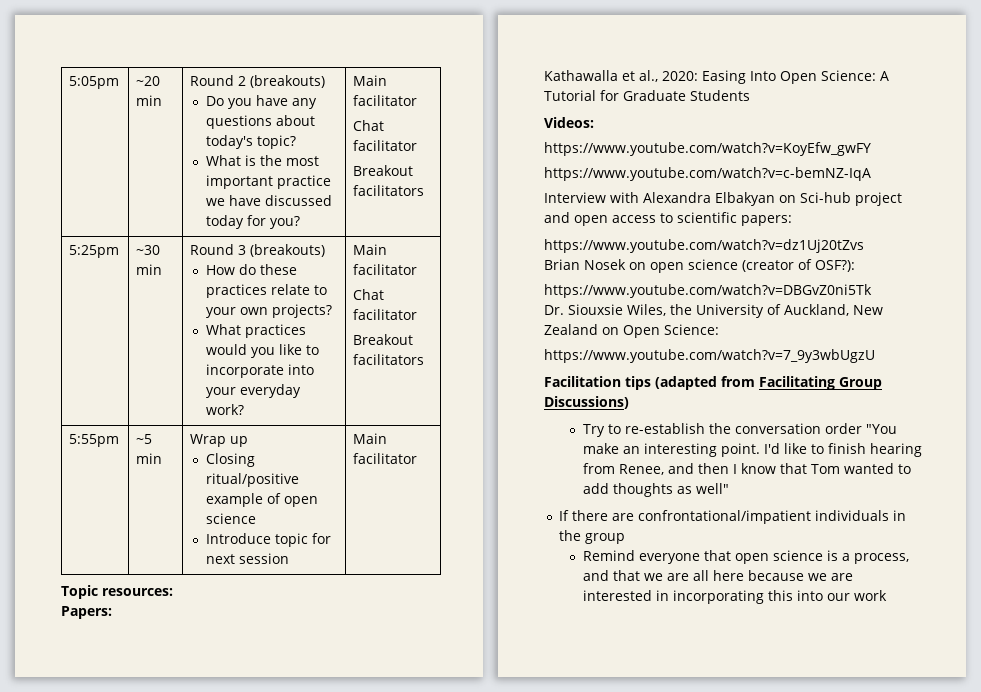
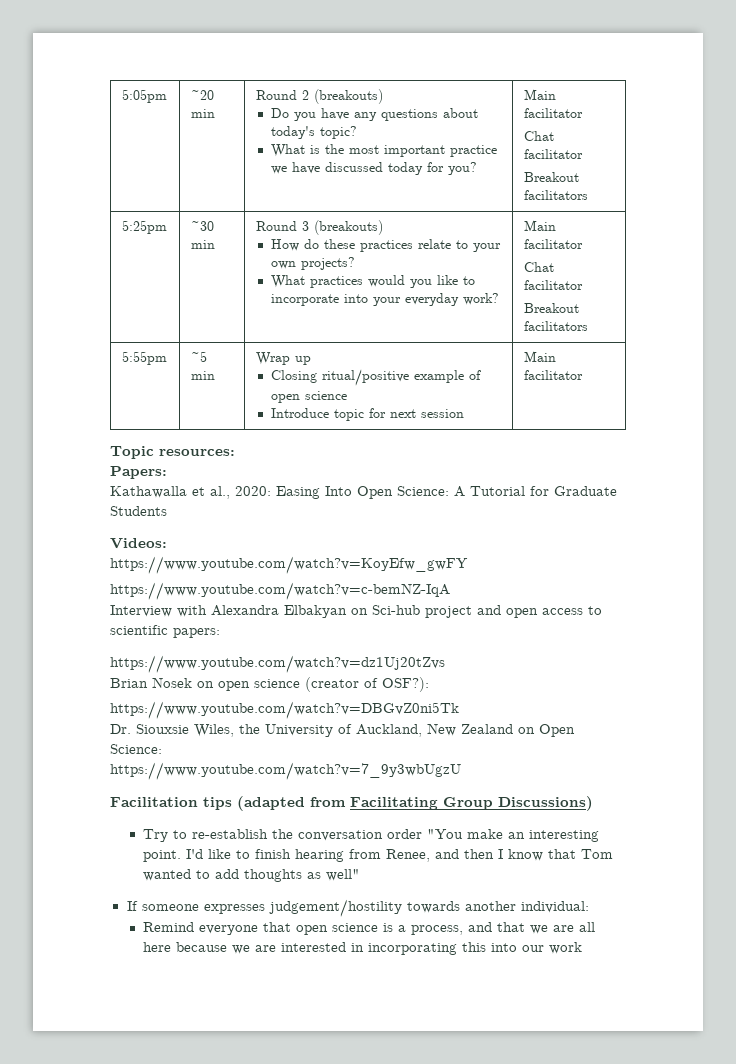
[572,510,907,524] [559,530,626,544] there are confrontational/impatient individuals in the group -> [141,899,589,917] someone expresses judgement/hostility towards another individual:

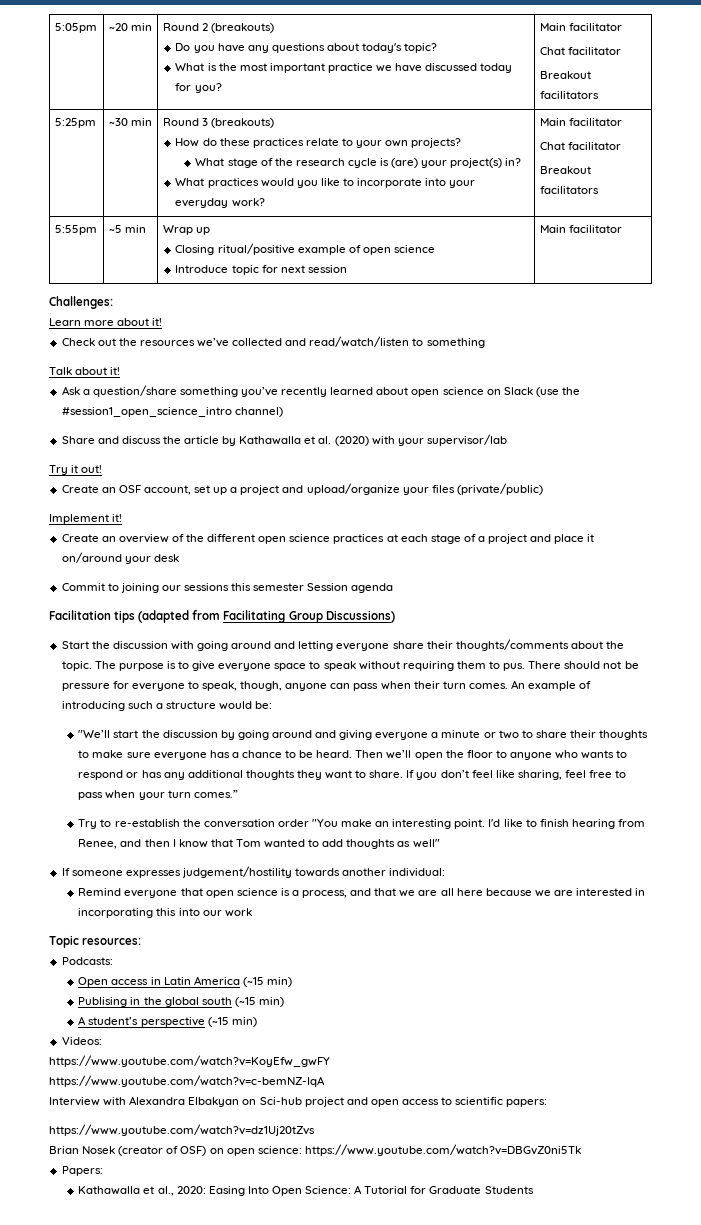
(355, 263) none -> [195,158,522,168] // What stage of the research cycle is (are) your project(s) in?
[110,446,235,459] [110,466,167,479] [110,486,617,499] [110,506,167,516] [110,538,167,549] [110,556,468,574] [110,582,450,600] [110,605,602,618] [110,625,220,638] [110,655,445,673] [110,677,429,692] [110,701,459,719] [110,723,575,737] [110,744,162,754] [110,762,461,780] Topic resources: // Papers: // Kathawalla et al., 2020: Easing Into Open Science: A Tutorial for Graduate Students // Videos: // https://www.youtube.com/watch?v=KoyEfw_gwFY // https://www.youtube.com/watch?v=c-bemNZ-IqA // Interview with Alexandra Elbakyan on Sci-hub project and open access to scientific papers: // https://www.youtube.com/watch?v=dz1Uj20tZvs // Brian Nosek on open science (creator of OSF?): // https://www.youtube.com/watch?v=DBGvZ0ni5Tk // Dr. Siouxsie Wiles, the University of Auckland, New Zealand on Open Science: // https://www.youtube.com/watch?v=7_9y3wbUgzU -> [49,296,113,309] [49,318,163,326] [61,336,485,348] [49,367,121,375] [61,385,581,397] [61,407,283,417] [61,434,507,446] [49,465,103,475] [61,483,543,495] [49,514,123,524] [61,534,595,544] [61,552,179,564] [61,583,394,593] Challenges: // Learn more about it! // Check out the resources we’ve collected and read/watch/listen to something // Talk about it! // Ask a question/share something you’ve recently learned about open science on Slack (use the #session1_open_science_intro channel) // Share and discuss the article by Kathawalla et al. (2020) with your supervisor/lab // Try it out! // Create an OSF account, set up a project and upload/organize your files (private/public) // Implement it! // Create an overview of the different open science practices at each stage of a project and place it on/around your desk // Commit to joining our sessions this semester Session agenda
(593, 803) none -> [61,639,625,651] [61,661,639,671] [61,680,592,691] [61,701,273,711] [78,730,649,740] [78,750,628,760] [78,770,627,780] [78,790,238,800] // Start the discussion with going around and letting everyone share their thoughts/comments about the topic. The purpose is to give everyone space to speak without requiring them to pus. There should not be pressure for everyone to speak, though, anyone can pass when their turn comes. An example of introducing such a structure would be: // "We’ll start the discussion by going around and giving everyone a minute or two to share their thoughts to make sure everyone has a chance to be heard. Then we’ll open the floor to anyone who wants to respond or has any additional thoughts they want to share. If you don’t feel like sharing, feel free to pass when your turn comes.”
(583, 948) none -> [49,935,142,948] [61,957,113,965] [78,976,292,987] [78,997,284,1007] [78,1016,257,1027] [61,1037,102,1045] [49,1055,330,1067] [49,1075,325,1087] [49,1096,548,1107] [49,1124,315,1136] [49,1144,581,1156] [61,1166,103,1176] [78,1185,534,1196] // Topic resources: // Podcasts: // Open access in Latin America (~15 min) // Publising in the global south (~15 min) // A student’s perspective (~15 min) // Videos: // https://www.youtube.com/watch?v=KoyEfw_gwFY // https://www.youtube.com/watch?v=c-bemNZ-IqA // Interview with Alexandra Elbakyan on Sci-hub project and open access to scientific papers: // https://www.youtube.com/watch?v=dz1Uj20tZvs // Brian Nosek (creator of OSF) on open science: https://www.youtube.com/watch?v=DBGvZ0ni5Tk // Papers: // Kathawalla et al., 2020: Easing Into Open Science: A Tutorial for Graduate Students

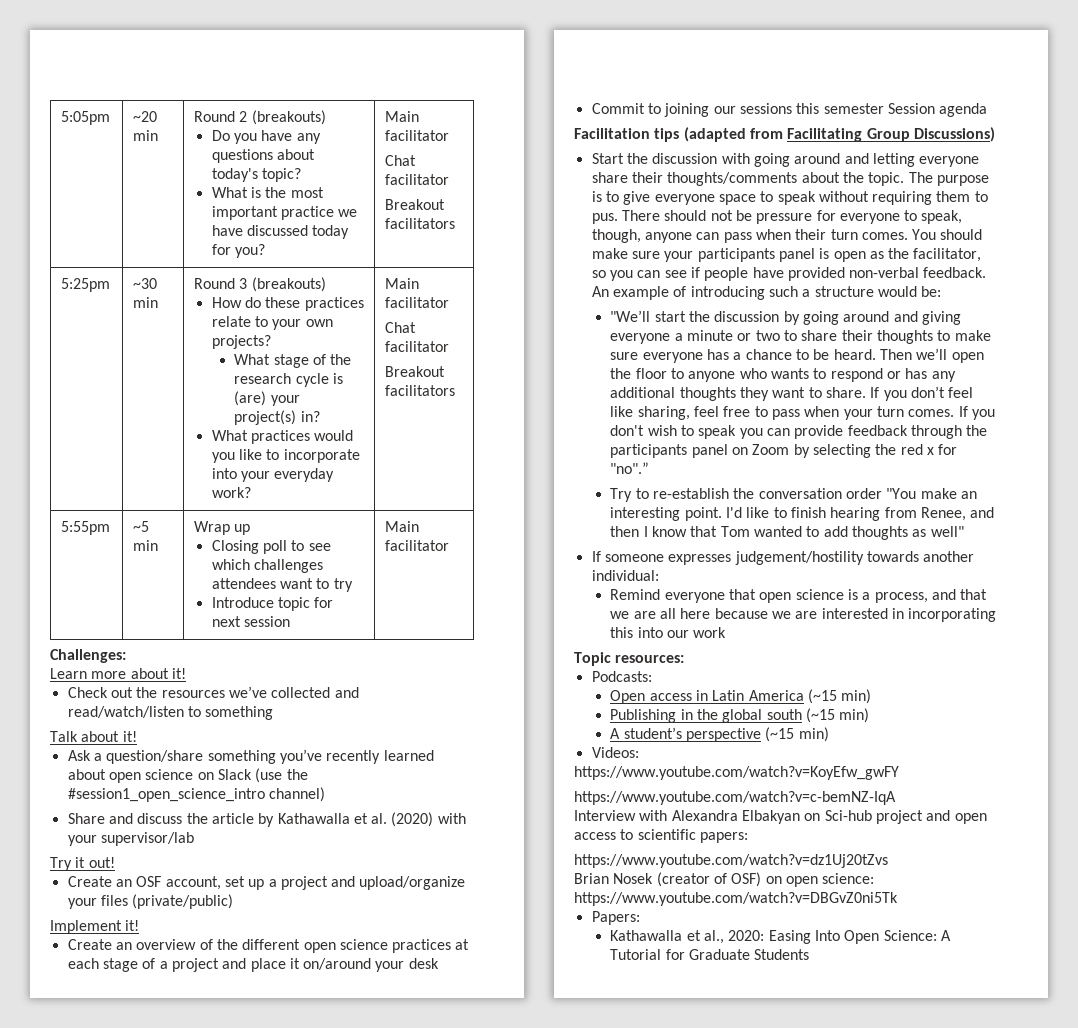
[217,243,435,255] ritual/positive example of open science -> [263,540,331,554] [211,559,324,573] [211,578,353,592] poll to see which challenges attendees want to try
(508, 686) none -> [912,229,983,240] [591,248,982,262] [591,267,987,281] You should make sure your participants panel is open as the facilitator, so you can see if people have provided non-verbal feedback.
[193,790,238,798] comes.” -> [908,406,996,420] [610,425,988,439] [610,444,958,458] [610,462,650,474] comes. If you don't wish to speak you can provide feedback through the participants panel on Zoom by selecting the red x for "no".”
[78,997,128,1007] Publising -> [610,709,677,723] Publishing

